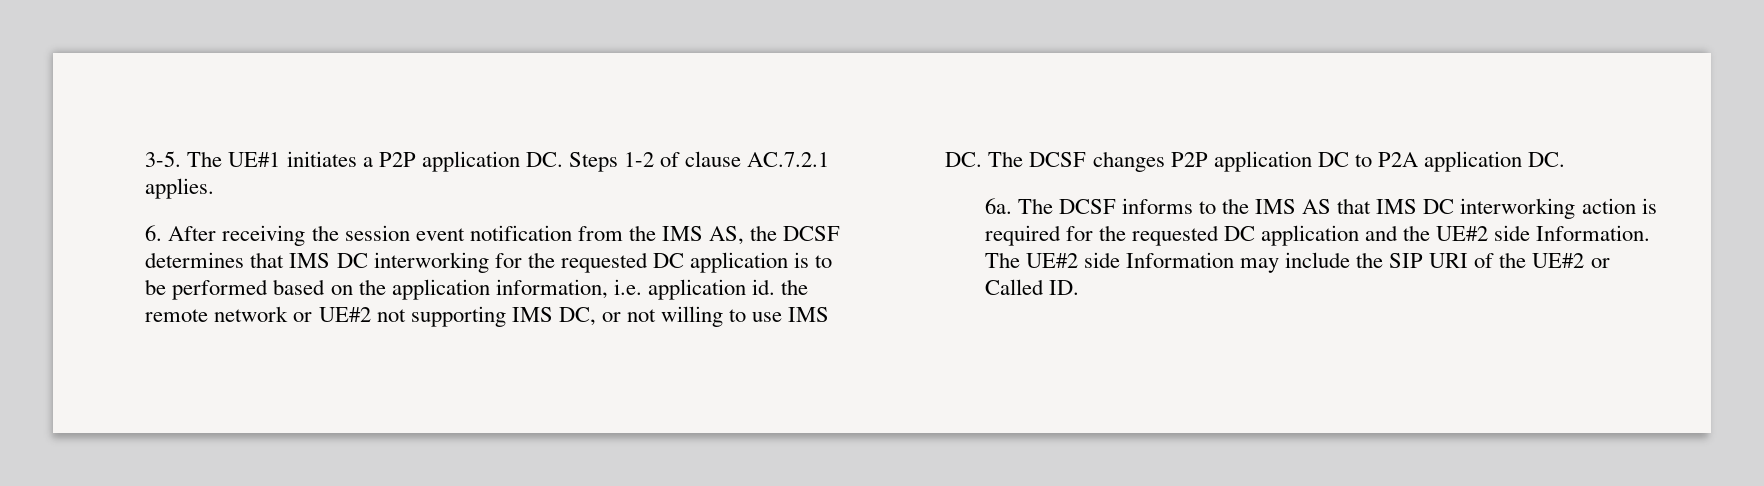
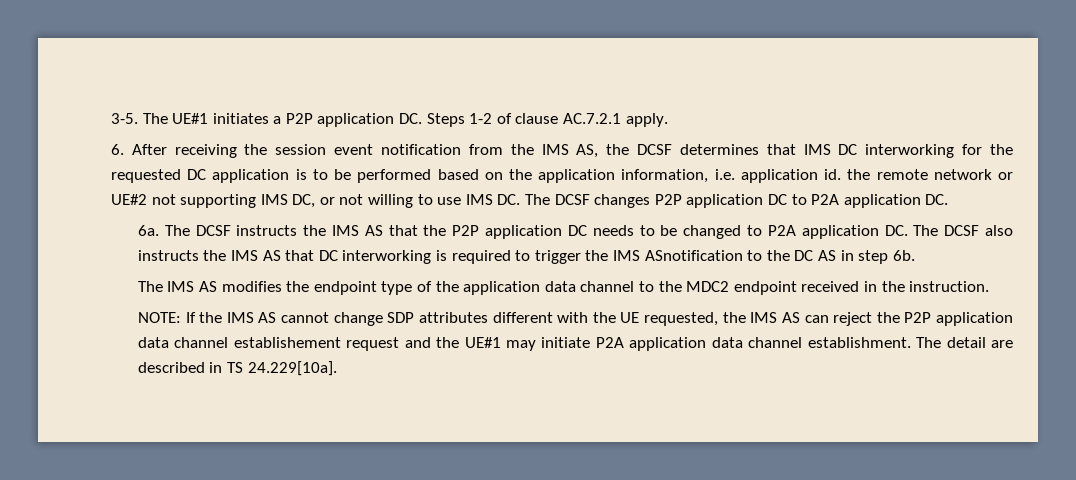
[145,178,215,199] applies. -> [625,113,668,127] apply.
[1121,198,1636,219] informs to the IMS AS that IMS DC interworking action -> [236,225,1014,239] [137,250,432,264] instructs the IMS AS that the P2P application DC needs to be changed to P2A application DC. The DCSF also instructs the IMS AS that DC interworking
[1065,225,1651,246] [984,252,1610,273] [984,279,1079,295] for the requested DC application and the UE#2 side Information. The UE#2 side Information may include the SIP URI of the UE#2 or Called ID. -> [515,250,915,264] [137,281,990,295] [137,312,1014,326] [137,337,1014,351] [137,361,337,376] to trigger the IMS ASnotification to the DC AS in step 6b. // The IMS AS modifies the endpoint type of the application data channel to the MDC2 endpoint received in the instruction. // NOTE: If the IMS AS cannot change SDP attributes different with the UE requested, the IMS AS can reject the P2P application data channel establishement request and the UE#1 may initiate P2A application data channel establishment. The detail are described in TS 24.229[10a].

